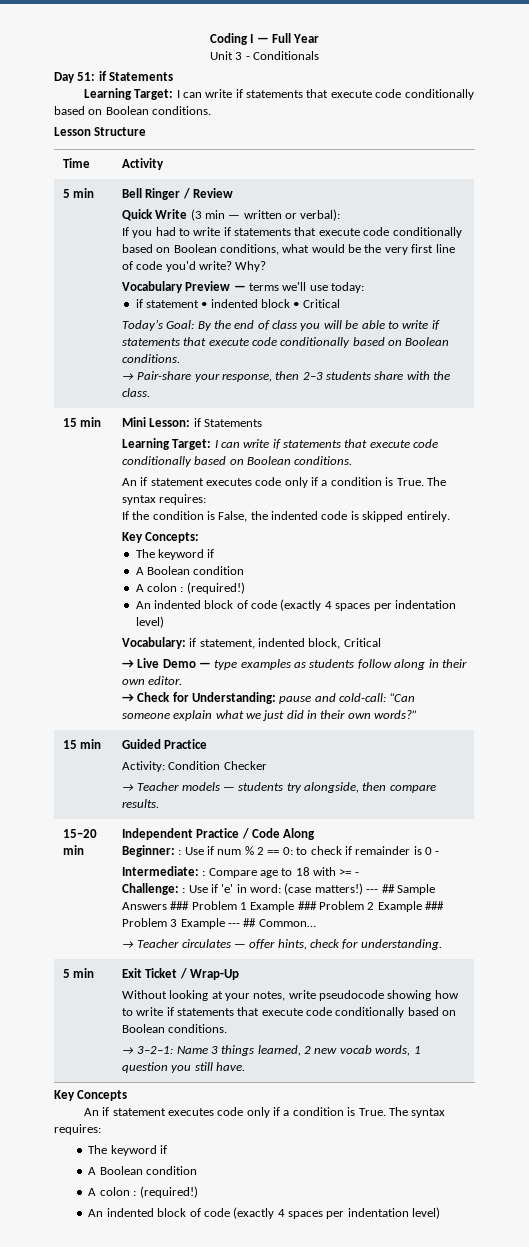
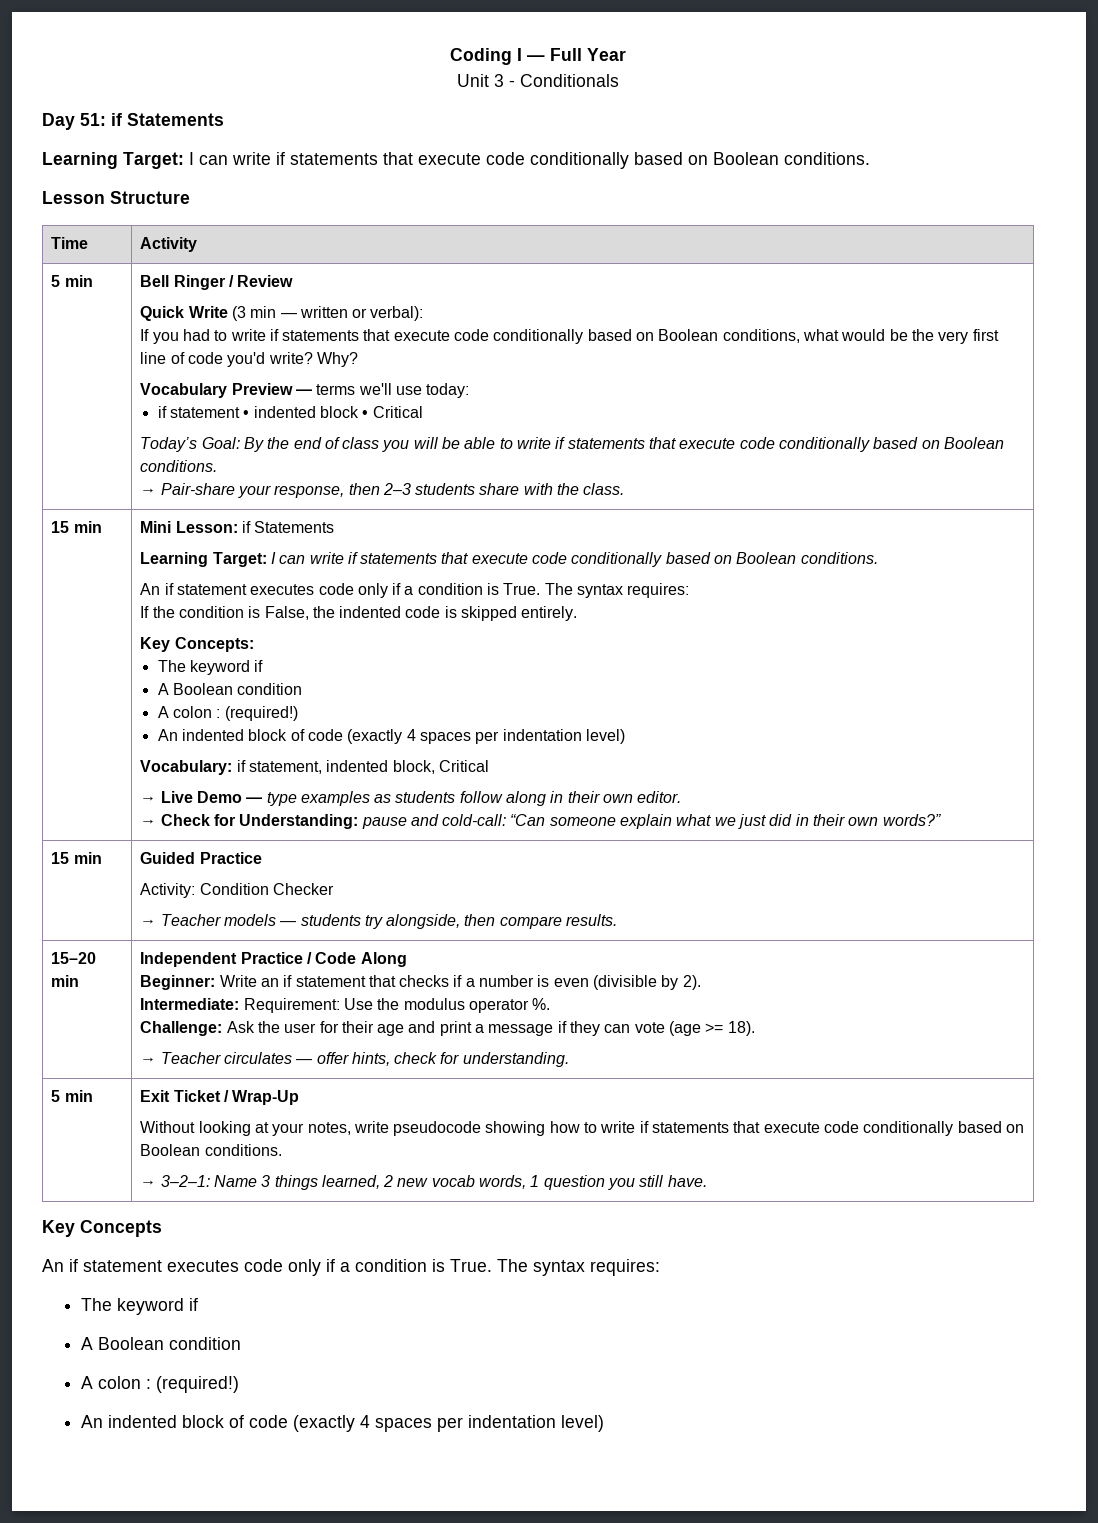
[178,846,440,855] [121,866,359,878] [121,883,435,895] [121,901,445,912] [121,918,316,929] : Use if num % 2 == 0: to check if remainder is 0 - // Intermediate: : Compare age to 18 with >= - // Challenge: : Use if 'e' in word: (case matters!) --- ## Sample Answers ### Problem 1 Example ### Problem 2 Example ### Problem 3 Example --- ## Common… -> [219,975,701,990] [140,998,551,1013] [140,1021,755,1036] Write an if statement that checks if a number is even (divisible by 2). // Intermediate: Requirement: Use the modulus operator %. // Challenge: Ask the user for their age and print a message if they can vote (age >= 18).

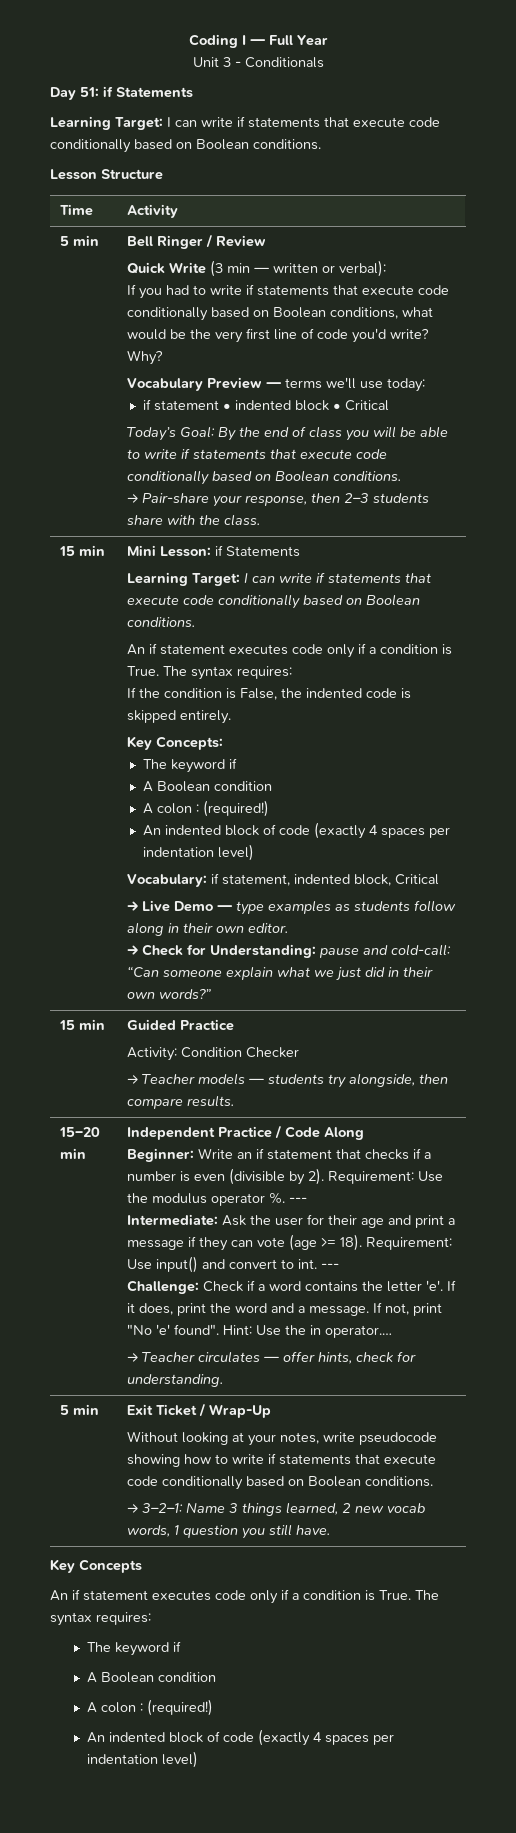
[140,998,240,1010] // Intermediate: -> (324, 1176) none
[140,1021,223,1036] // Challenge: -> [288,1197,307,1203] [126,1214,218,1226] --- // Intermediate:
(755, 1028) none -> [365,1237,452,1250] [126,1256,339,1273] [126,1280,456,1294] [126,1302,442,1316] [126,1324,392,1338] Requirement: Use input() and convert to int. --- // Challenge: Check if a word contains the letter 'e'. If it does, print the word and a message. If not, print "No 'e' found". Hint: Use the in operator.…

